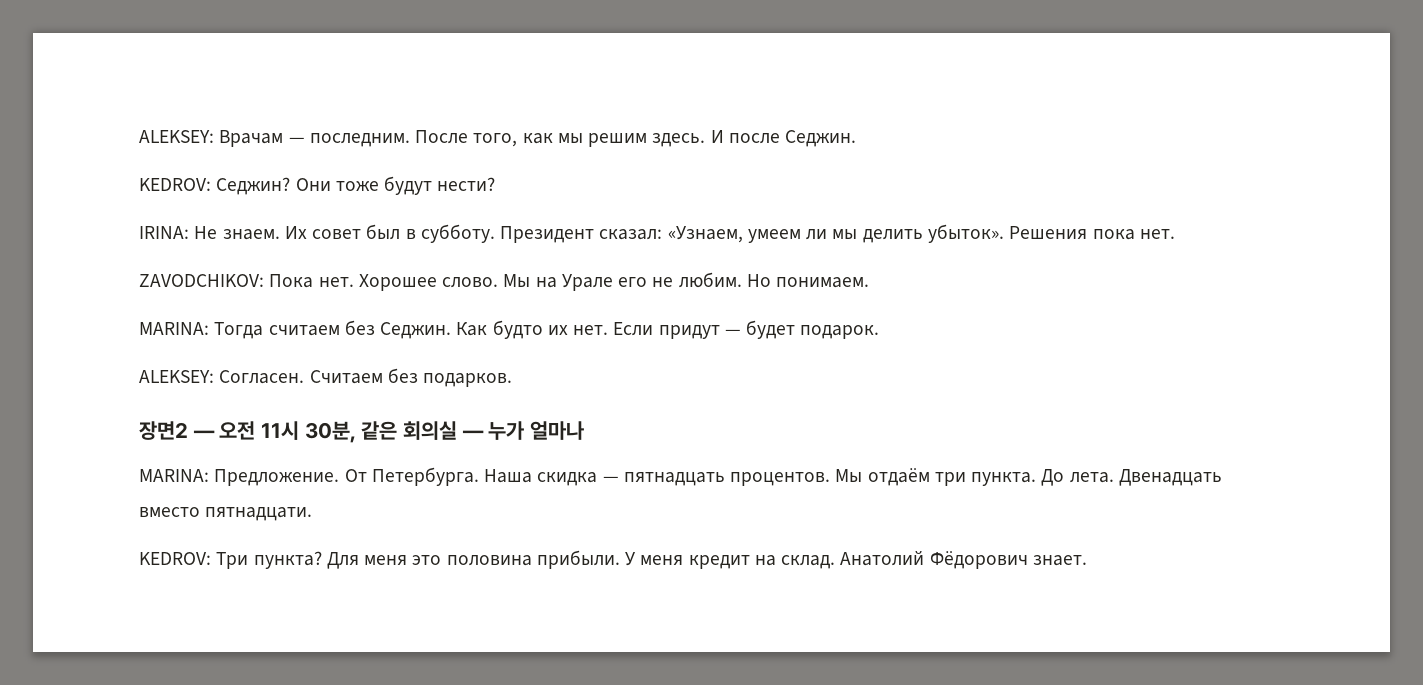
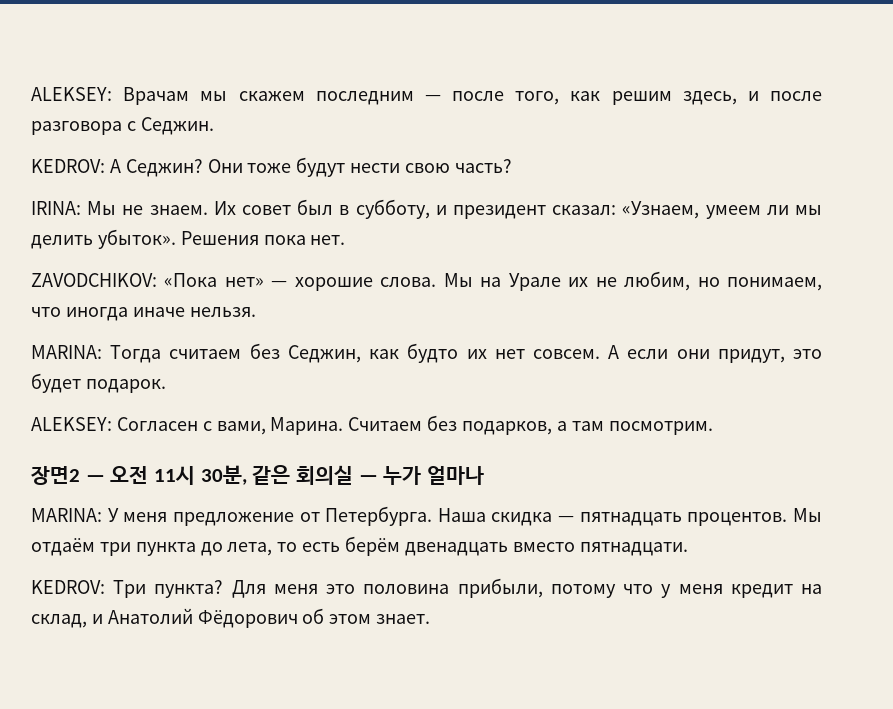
[288,130,780,147] — последним. После того, как мы решим здесь. И после -> [200,91,822,105] [31,121,136,135] мы скажем последним — после того, как решим здесь, и после разговора с
(211, 184) none -> [109,159,121,173] А
[437,177,496,191] нести? -> [350,159,512,173] нести свою часть?
[194,226,218,239] Не -> [87,201,144,215] Мы не
[420,224,595,243] субботу. Президент -> [355,199,546,219] субботу, и президент
[269,272,870,291] [139,320,880,339] [139,368,513,387] Пока нет. Хорошее слово. Мы на Урале его не любим. Но понимаем. // MARINA: Тогда считаем без Седжин. Как будто их нет. Если придут — будет подарок. // ALEKSEY: Согласен. Считаем без подарков. -> [164,271,822,291] [31,307,256,321] [31,343,822,363] [31,373,166,393] [31,415,713,435] «Пока нет» — хорошие слова. Мы на Урале их не любим, но понимаем, что иногда иначе нельзя. // MARINA: Тогда считаем без Седжин, как будто их нет совсем. А если они придут, это будет подарок. // ALEKSEY: Согласен с вами, Марина. Считаем без подарков, а там посмотрим.
[214,469,367,486] Предложение. От -> [107,508,320,526] У меня предложение от
[971,469,1222,486] пункта. До лета. Двенадцать -> [135,536,508,556] пункта до лета, то есть берём двенадцать
[536,550,1028,569] прибыли. У меня кредит на склад. Анатолий Фёдорович -> [457,578,823,598] [31,608,372,628] прибыли, потому что у меня кредит на склад, и Анатолий Фёдорович об этом

